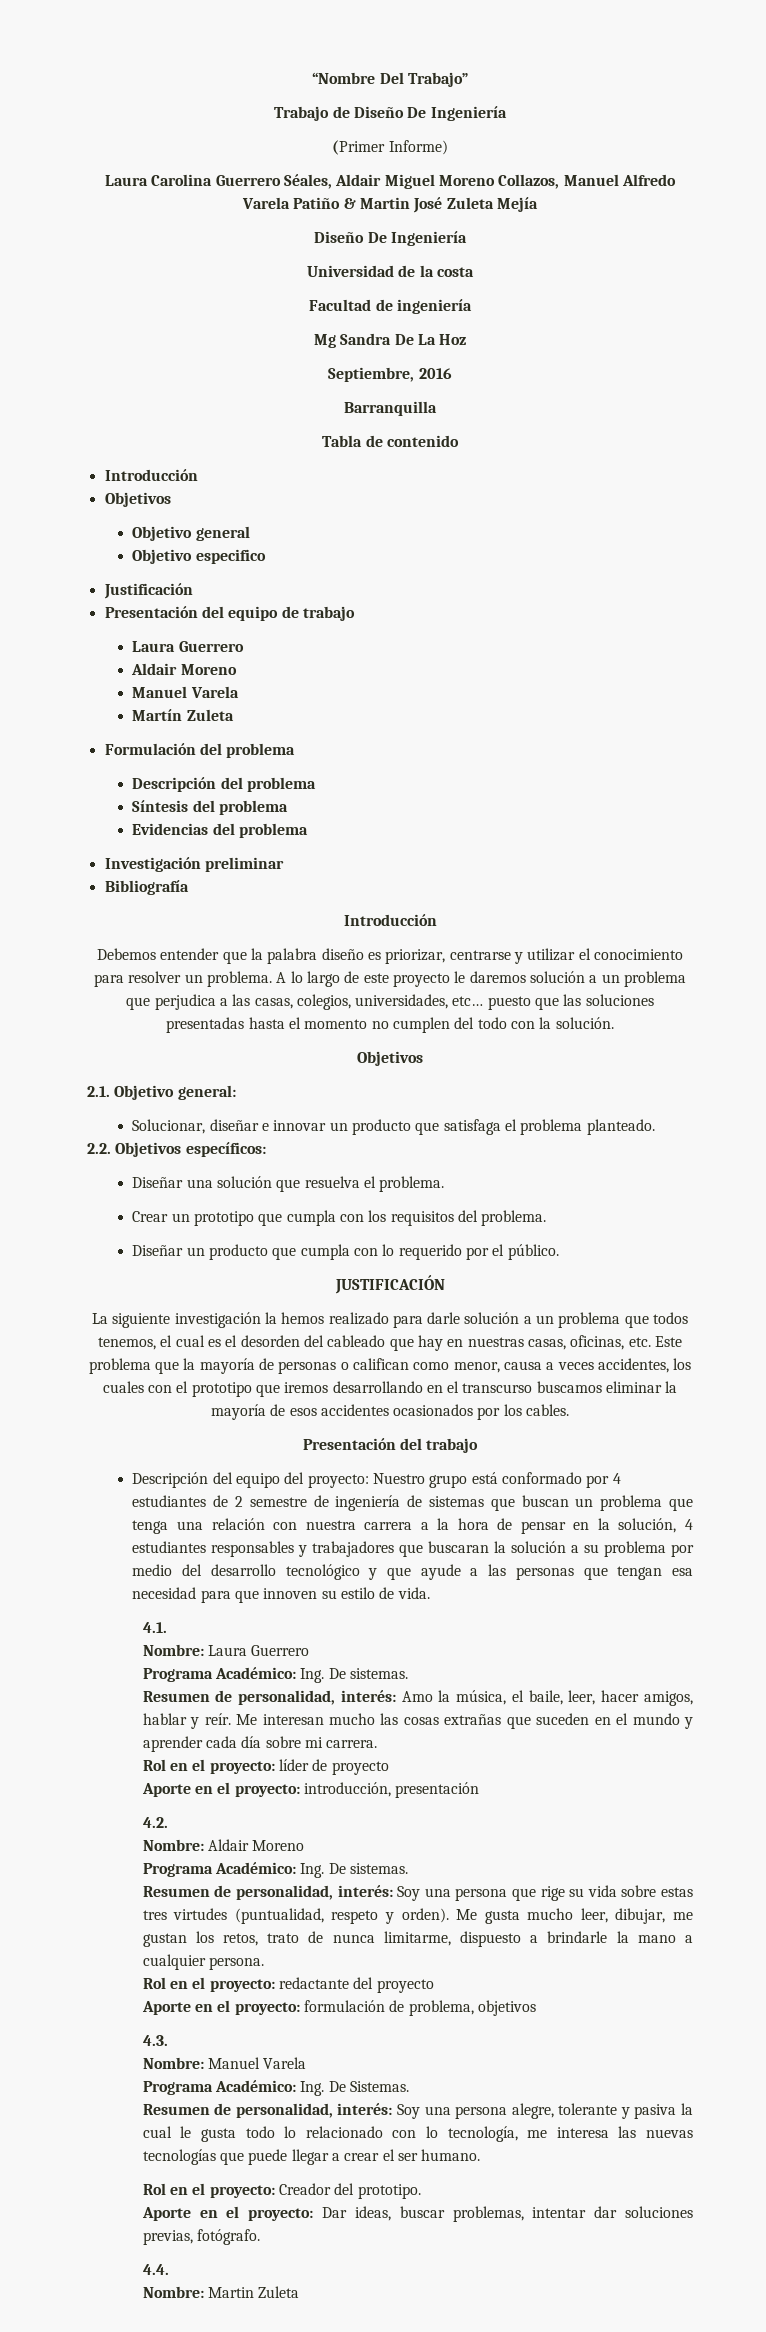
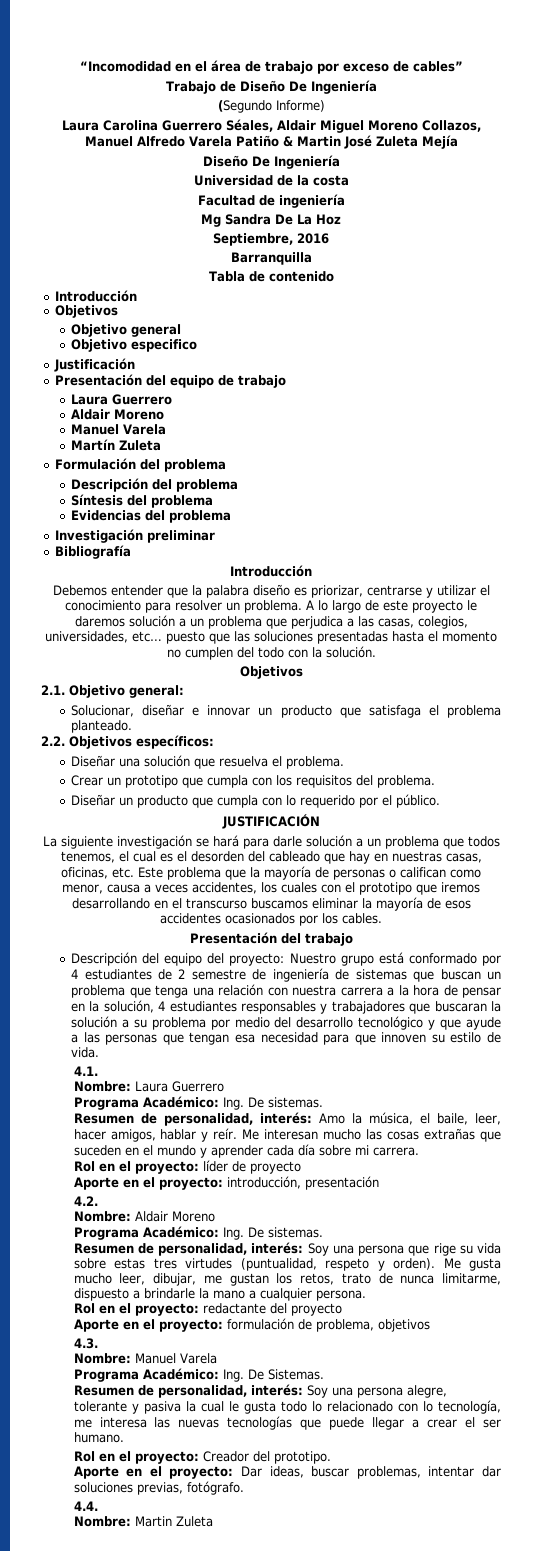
[312,72,468,87] “Nombre Del Trabajo” -> [79,60,463,74] “Incomodidad en el área de trabajo por exceso de cables”
[332,140,386,155] (Primer -> [217,100,272,113] (Segundo
[264,1312,389,1325] la hemos realizado -> [195,835,239,847] se hará

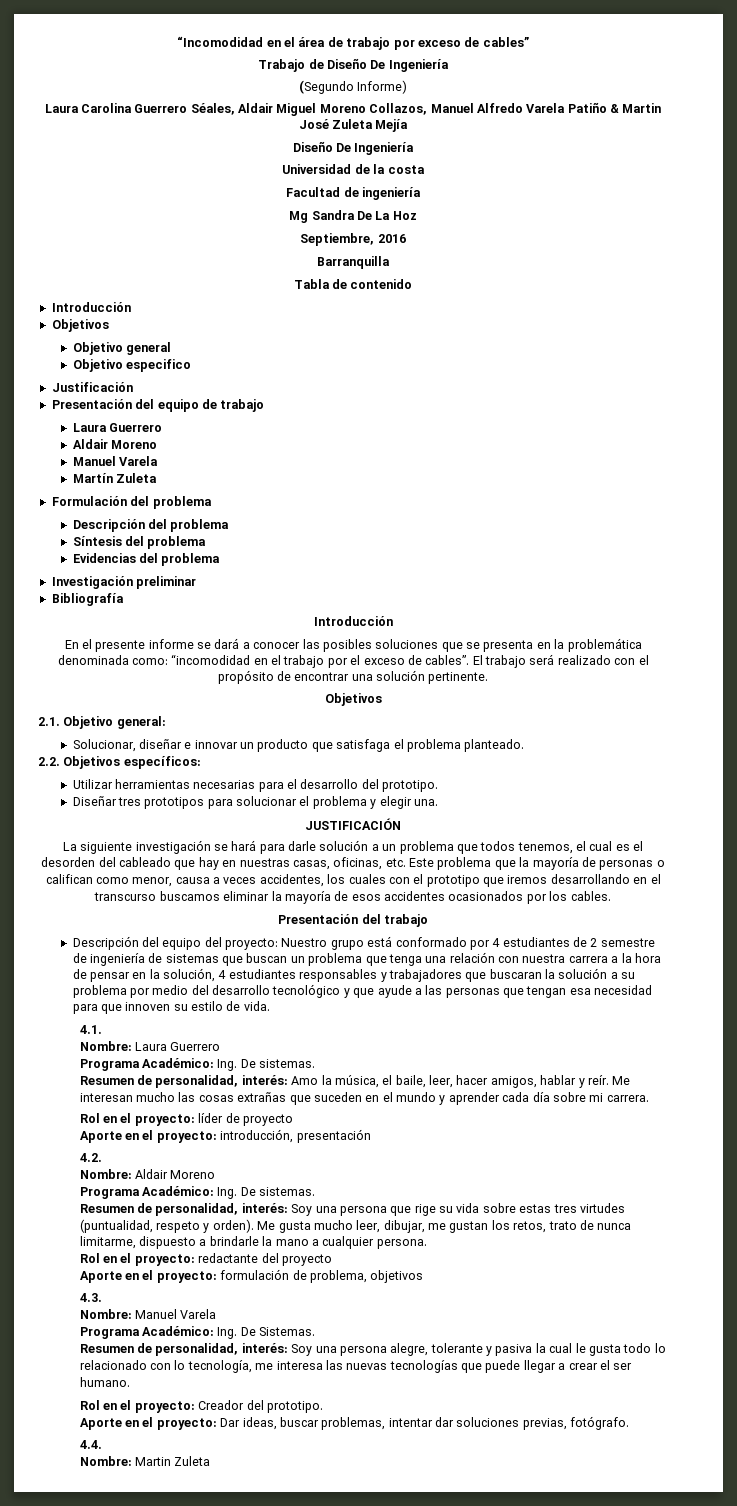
[52,584,490,598] [65,600,477,613] [74,615,468,629] [45,631,497,644] [166,646,376,660] Debemos entender que la palabra diseño es priorizar, centrarse y utilizar el conocimiento para resolver un problema. A lo largo de este proyecto le daremos solución a un problema que perjudica a las casas, colegios, universidades, etc… puesto que las soluciones presentadas hasta el momento no cumplen del todo con la solución. -> [64,638,642,652] [57,654,649,668] [217,670,489,684] En el presente informe se dará a conocer las posibles soluciones que se presenta en la problemática denominada como: “incomodidad en el trabajo por el exceso de cables”. El trabajo será realizado con el propósito de encontrar una solución pertinente.
[71,755,345,769] [71,775,436,788] [71,794,441,808] Diseñar una solución que resuelva el problema. // Crear un prototipo que cumpla con los requisitos del problema. // Diseñar un producto que cumpla con lo requerido por el público. -> [72,779,439,792] [72,796,438,809] Utilizar herramientas necesarias para el desarrollo del prototipo. // Diseñar tres prototipos para solucionar el problema y elegir una.

